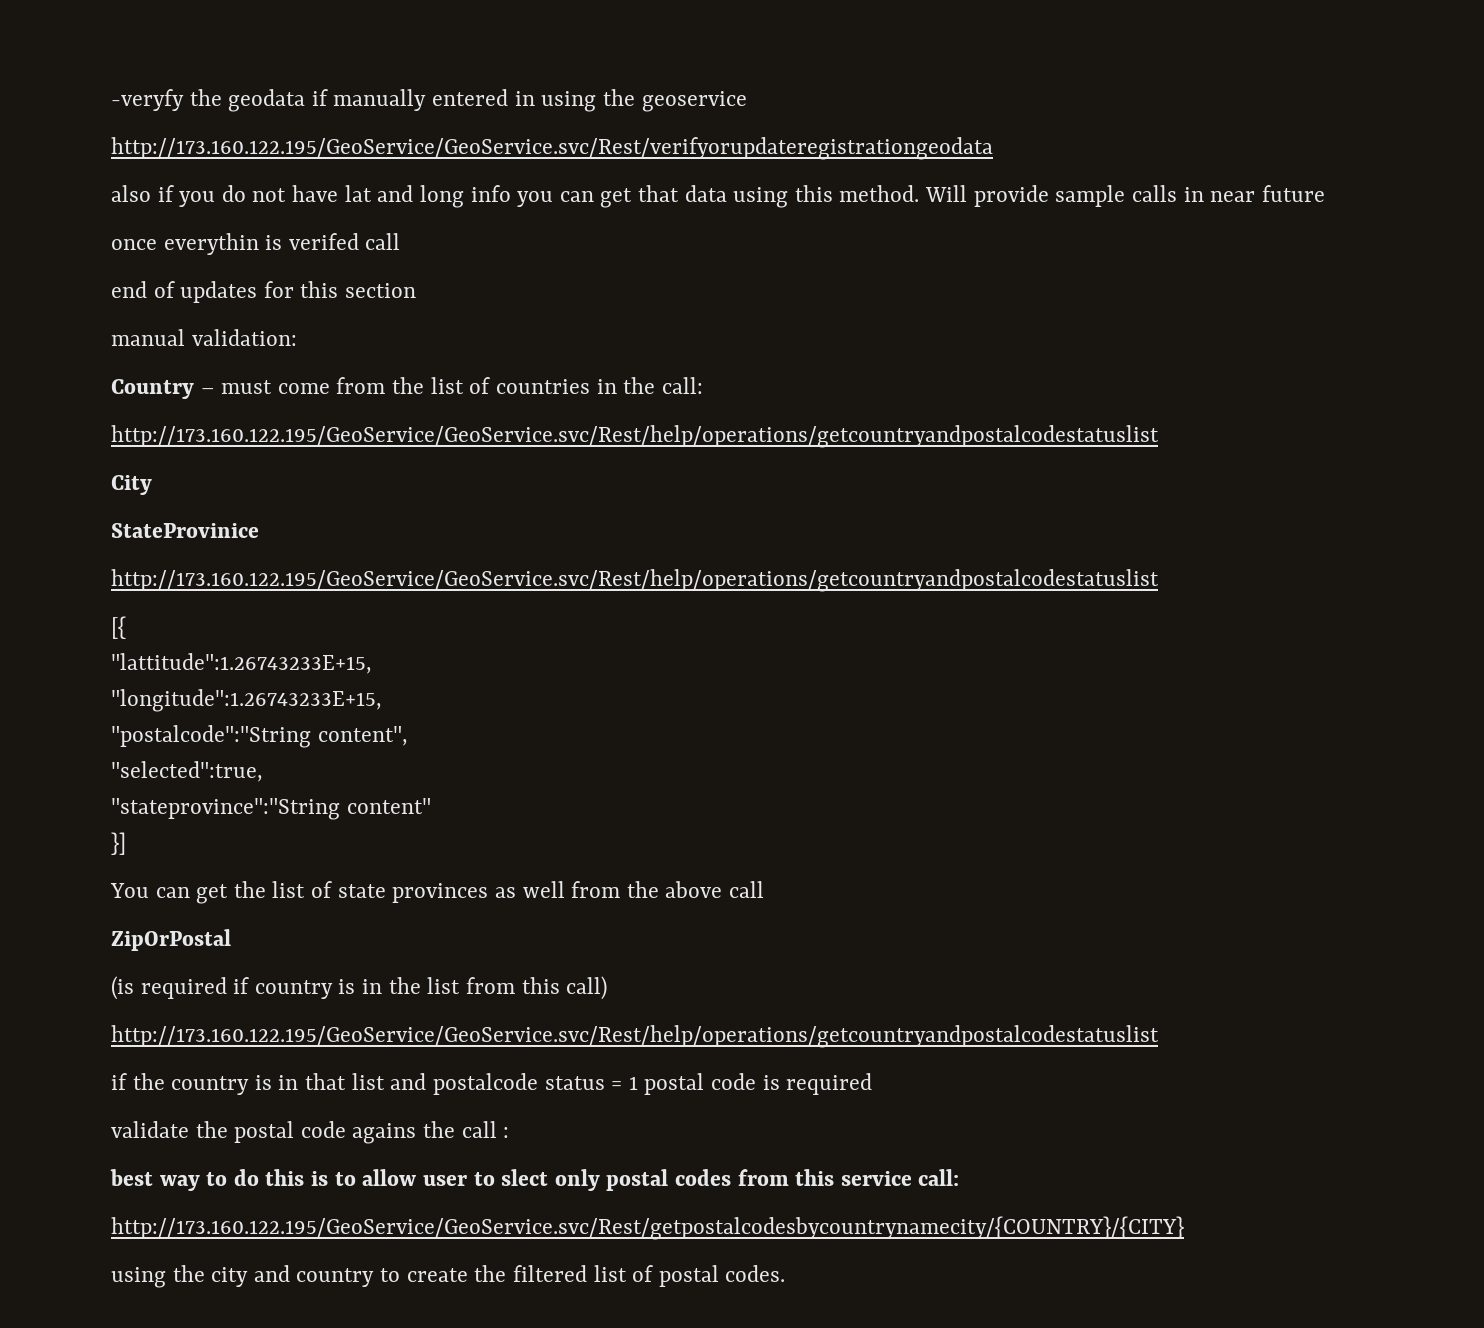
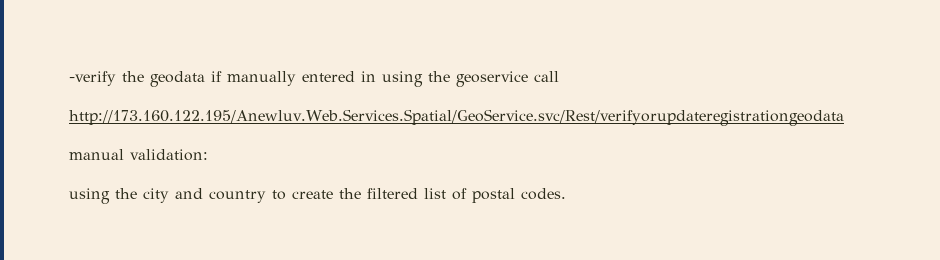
[111,89,184,111] -veryfy -> [69,71,116,86] -verify
[111,137,993,160] [111,185,1325,208] [111,233,401,255] [111,281,417,303] [111,329,297,346] [111,377,703,399] [111,425,1159,448] [111,475,152,495] [111,523,259,538] [111,569,1159,592] [111,616,126,639] [111,653,372,674] [111,689,382,712] [111,725,408,748] [111,761,263,782] [111,798,431,820] [111,832,126,855] [110,881,764,904] [111,929,231,951] [111,976,608,1000] [111,1025,1159,1048] [111,1073,873,1095] [111,1121,510,1144] [110,1169,960,1191] [111,1216,1184,1240] // http://173.160.122.195/GeoService/GeoService.svc/Rest/verifyorupdateregistrationgeodata // also if you do not have lat and long info you can get that data using this method. Will provide sample calls in near future // once everythin is verifed call // end of updates for this section // manual validation: // Country – must come from the list of countries in the call: // http://173.160.122.195/GeoService/GeoService.svc/Rest/help/operations/getcountryandpostalcodestatuslist // City // StateProvinice // http://173.160.122.195/GeoService/GeoService.svc/Rest/help/operations/getcountryandpostalcodestatuslist // [{ // "lattitude":1.26743233E+15, // "longitude":1.26743233E+15, // "postalcode":"String content", // "selected":true, // "stateprovince":"String content" // }] // You can get the list of state provinces as well from the above call // ZipOrPostal // (is required if country is in the list from this call) // http://173.160.122.195/GeoService/GeoService.svc/Rest/help/operations/getcountryandpostalcodestatuslist // if the country is in that list and postalcode status = 1 postal code is required // validate the postal code agains the call : // best way to do this is to allow user to slect only postal codes from this service call: // http://173.160.122.195/GeoService/GeoService.svc/Rest/getpostalcodesbycountrynamecity/{COUNTRY}/{CITY} -> [534,71,559,82] [69,109,844,126] [69,149,208,161] call // http://173.160.122.195/Anewluv.Web.Services.Spatial/GeoService.svc/Rest/verifyorupdateregistrationgeodata // manual validation:

